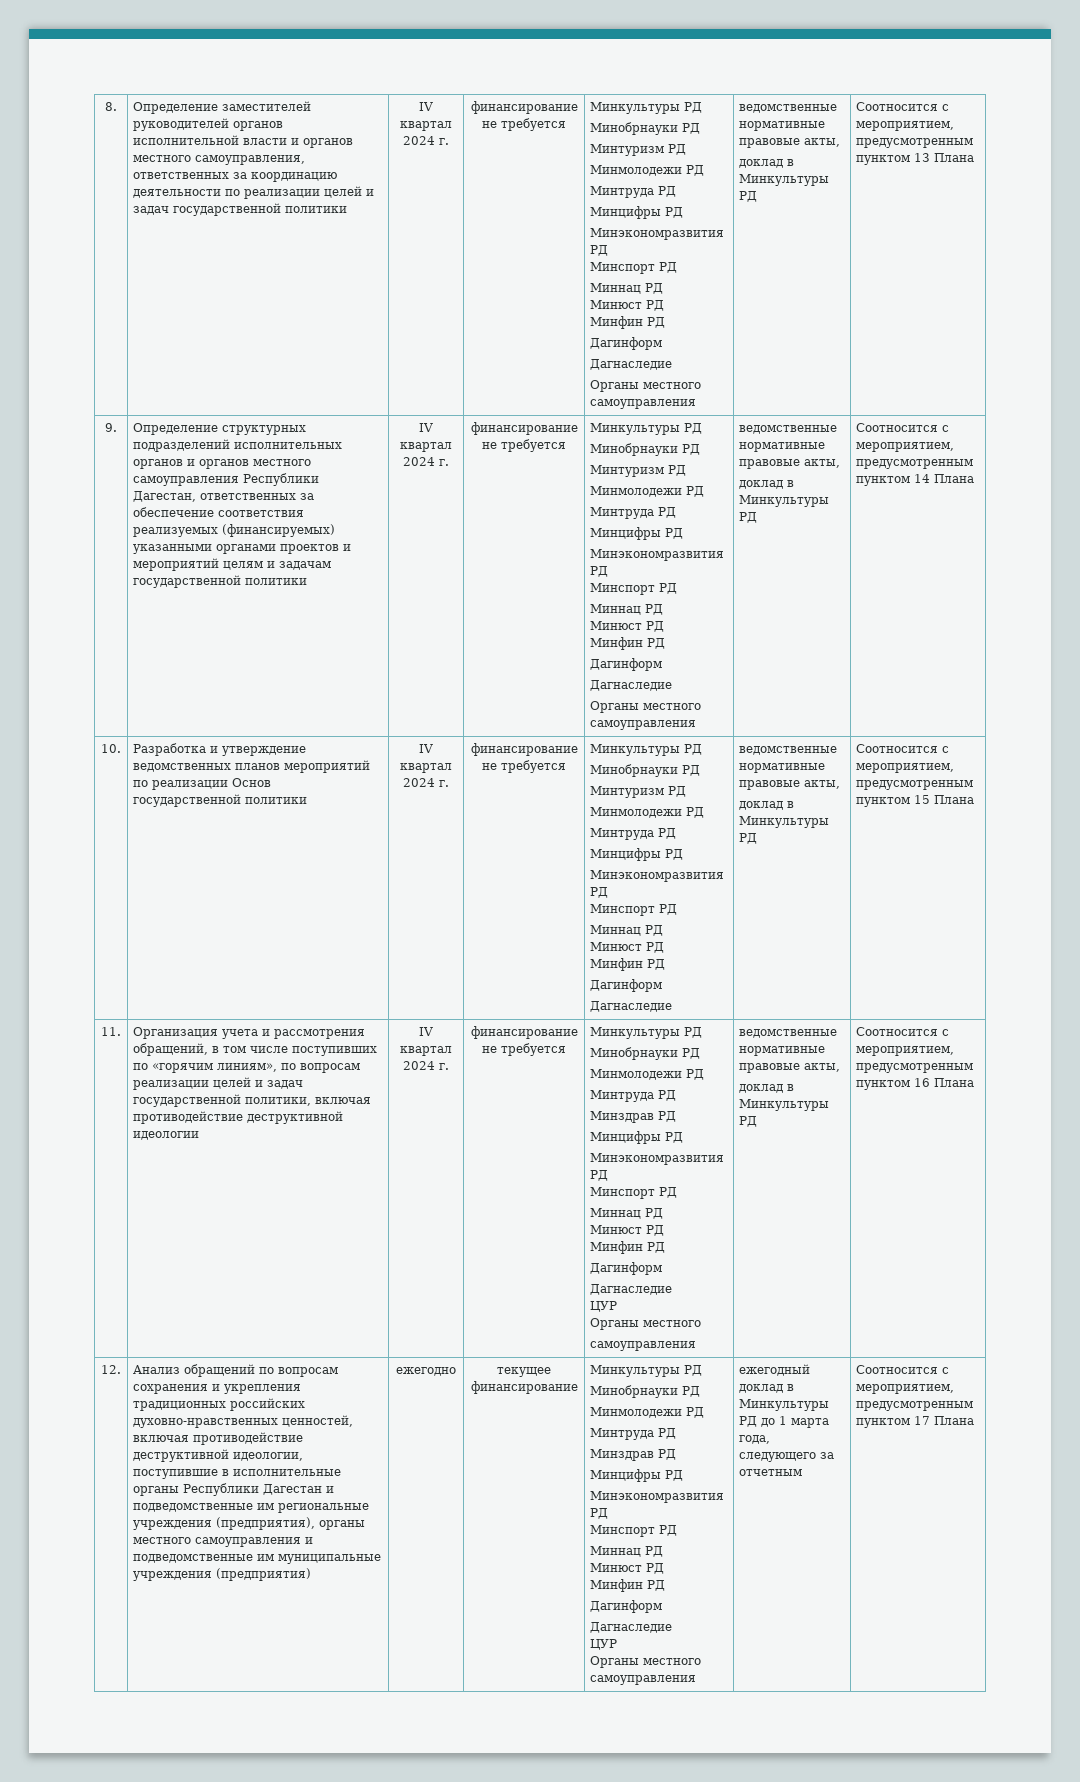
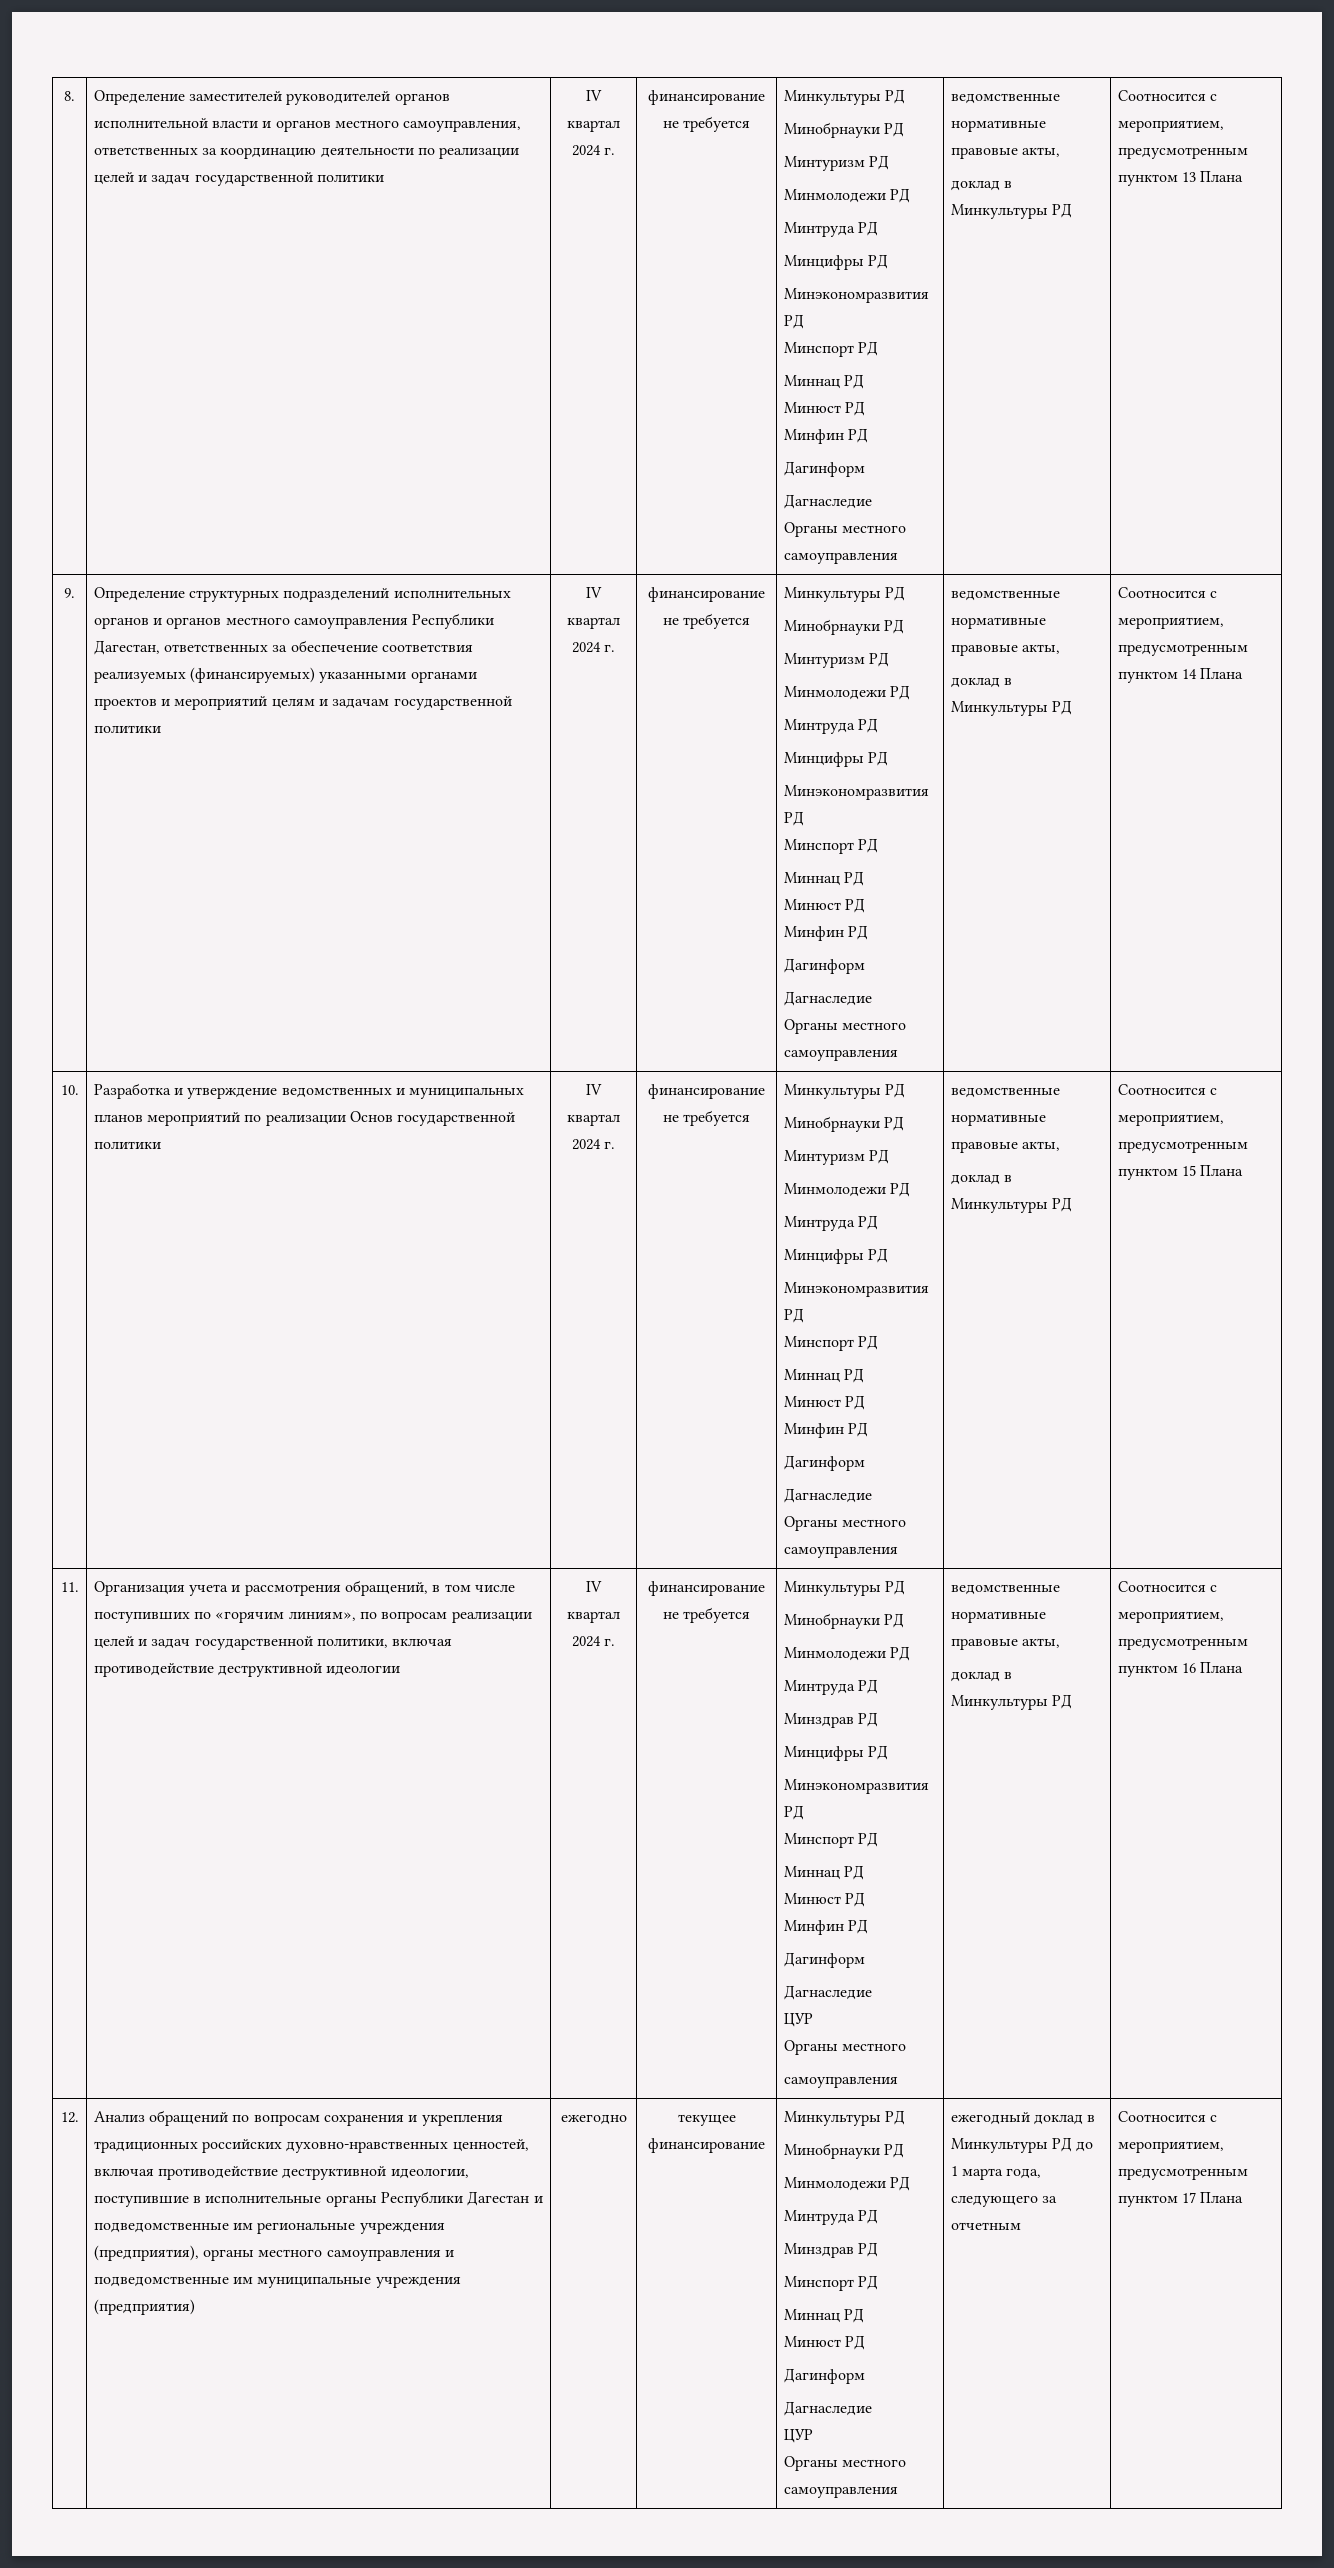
(232, 767) none -> [395,1087,525,1099] и муниципальных
(673, 1006) none -> [783,1516,906,1531] [783,1546,898,1558] // Органы местного самоуправления
[590,1469,684,1482] [590,1491,725,1503] [590,1508,609,1519] [590,1525,678,1537] [590,1546,664,1557] [590,1563,665,1574] [590,1579,666,1592] // Минцифры РД // Минэкономразвития РД // Минспорт РД // Миннац РД // Минюст РД // Минфин РД -> [783,2275,878,2291] [783,2308,864,2323] [783,2335,865,2350] // Минспорт РД // Миннац РД // Минюст РД

